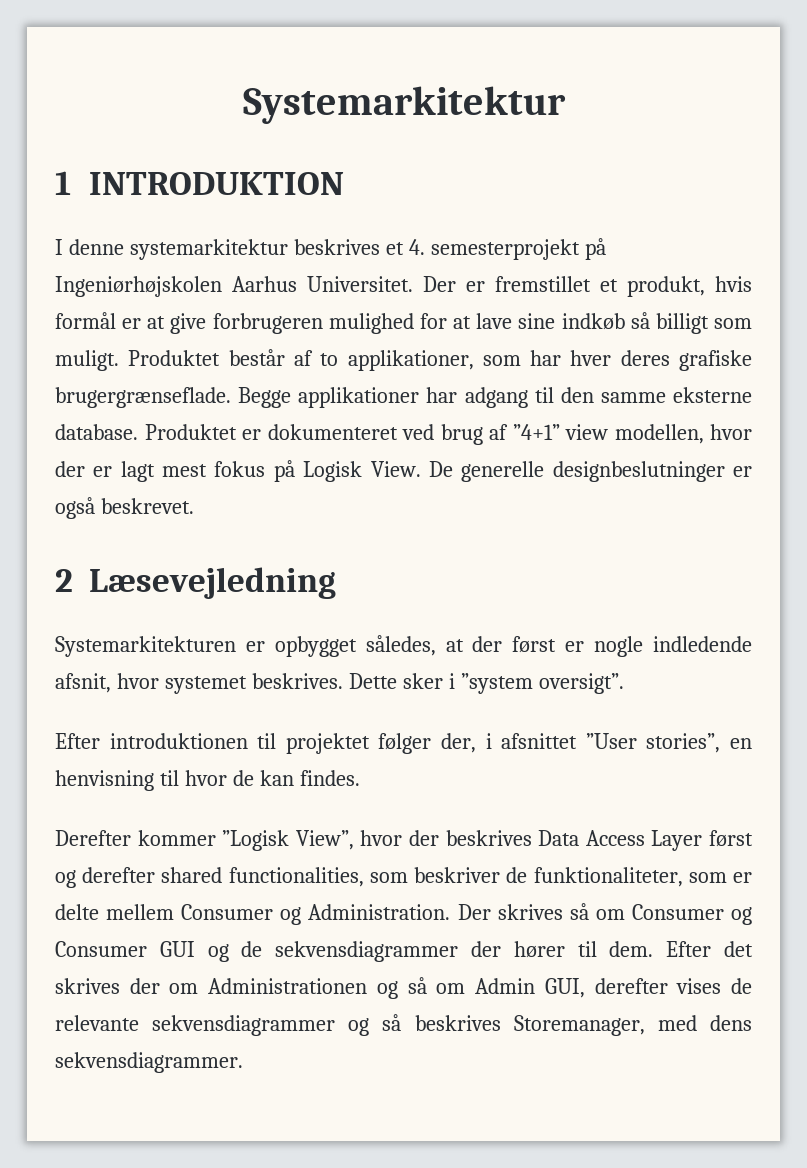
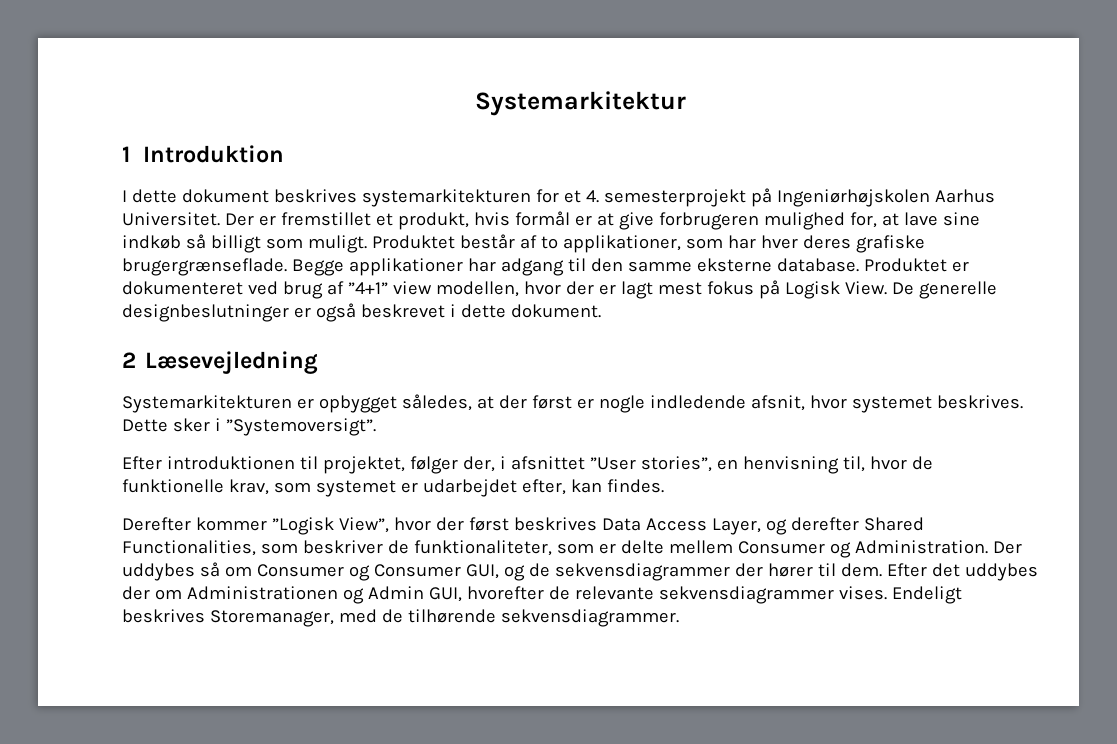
[89,172,345,195] [55,239,380,260] INTRODUKTION // I denne systemarkitektur beskrives -> [142,145,284,163] [122,189,559,207] Introduktion // I dette dokument beskrives systemarkitekturen for
[419,313,447,329] for -> [849,212,877,228] for,
[100,498,194,514] beskrevet. -> [360,304,601,318] beskrevet i dette dokument.
[460,673,624,694] ”system oversigt”. -> [225,418,376,436] ”Systemoversigt”.
[285,733,370,754] projektet -> [322,456,405,474] projektet,
[159,770,179,786] til -> [842,456,865,472] til,
(254, 778) none -> [122,479,566,497] funktionelle krav, som systemet er udarbejdet efter,
(440, 838) none -> [468,517,509,531] først
[651,830,754,851] [55,867,364,888] Layer først og derefter shared functionalities, -> [711,517,924,535] [122,540,256,556] Layer, og derefter Shared Functionalities,
[497,904,563,920] skrives -> [122,563,195,581] uddybes
[159,941,195,957] GUI -> [465,564,499,579] GUI,
[55,978,120,994] skrives -> [964,563,1038,581] uddybes
[407,977,722,998] så om Admin GUI, derefter vises -> [367,586,544,602] Admin GUI, hvorefter
[348,1014,402,1036] og så -> [838,586,962,604] vises. Endeligt
[709,1015,752,1031] dens -> [381,609,496,623] de tilhørende

